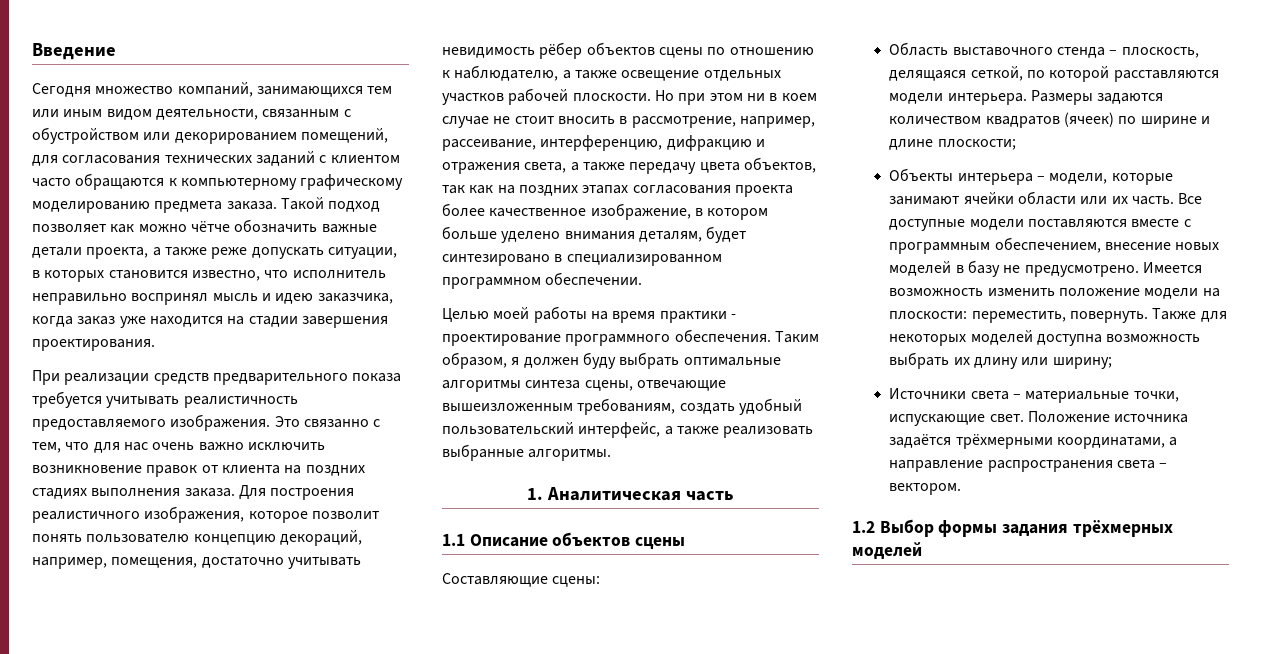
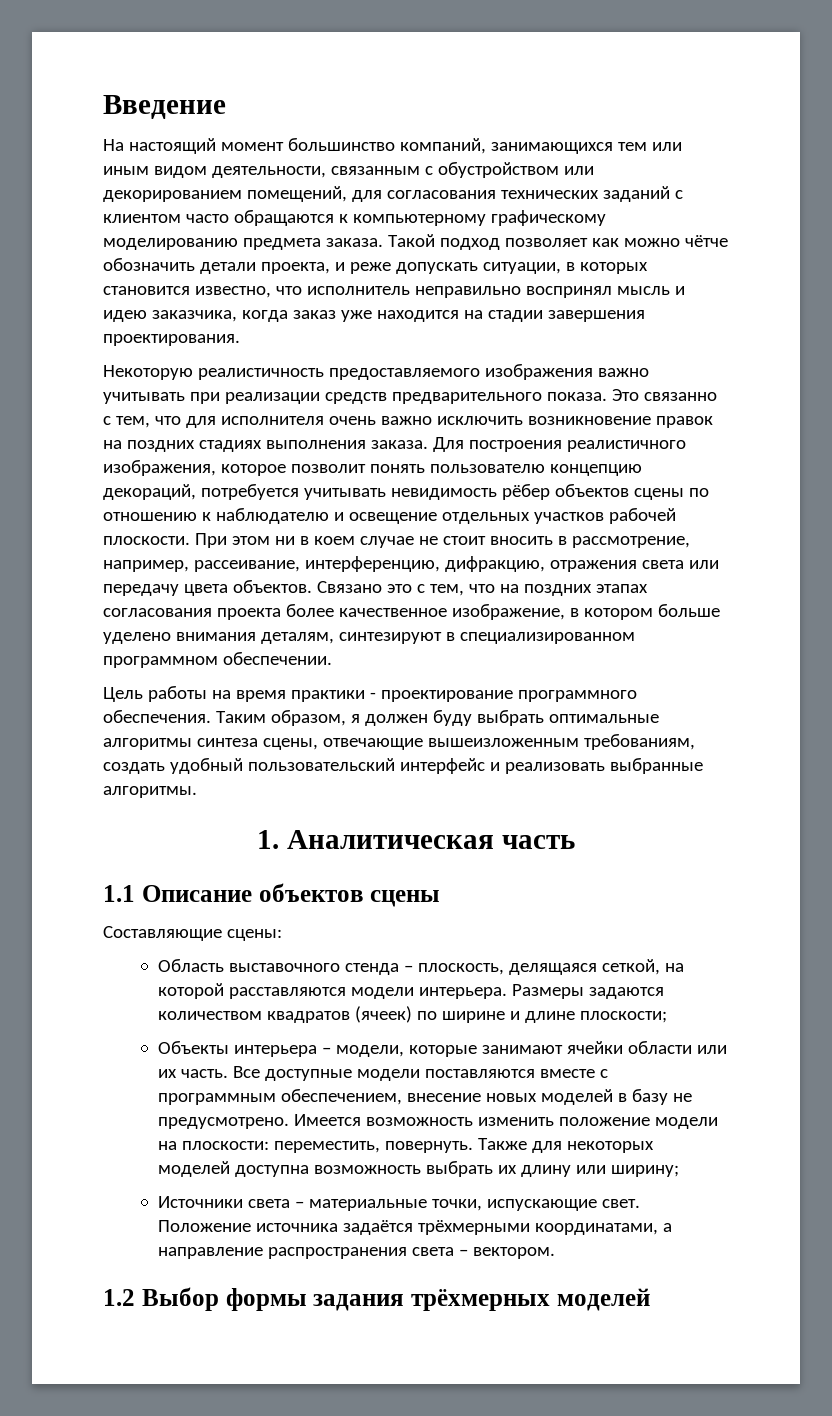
[32,83,174,97] Сегодня множество -> [103,138,395,154] На настоящий момент большинство
[321,224,377,233] важные -> (195, 264) none
[152,247,207,256] а также -> [334,262,345,271] и
[32,370,402,385] [32,391,298,408] [32,414,271,431] При реализации средств предварительного показа требуется учитывать реалистичность предоставляемого изображения. -> [103,364,649,380] [103,392,607,404] Некоторую реалистичность предоставляемого изображения важно учитывать при реализации средств предварительного показа.
[123,442,148,451] нас -> [220,416,324,425] исполнителя
[201,465,280,474] от клиента -> (713, 422) none
[32,557,284,569] например, помещения, достаточно -> [200,484,299,500] потребуется
[454,65,617,81] наблюдателю, а также -> [215,508,344,524] наблюдателю и
[654,90,706,105] Но при -> [194,533,227,548] При
[666,135,765,151] [442,157,816,174] [442,185,494,194] дифракцию и отражения света, а также передачу цвета объектов, так как -> [444,556,719,572] [103,580,495,596] дифракцию, отражения света или передачу цвета объектов. Связано это с тем, что
[706,226,747,243] [442,254,550,266] будет синтезировано -> [338,632,442,644] синтезируют
[442,307,530,323] Целью моей -> [103,687,143,702] Цель
[578,422,719,438] интерфейс, а также -> [399,758,500,774] интерфейс и
[1026,70,1045,78] по -> [665,963,685,972] на

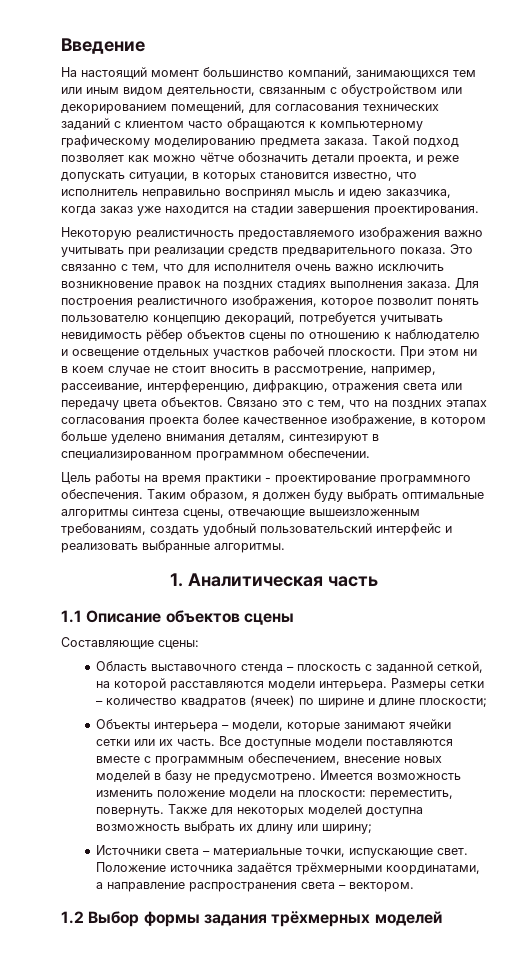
[418,963,598,975] плоскость, делящаяся -> [296,661,433,673] плоскость с заданной
[589,987,665,999] [158,1011,263,1020] задаются количеством -> [449,681,484,688] [95,698,177,705] сетки – количество
[628,1041,693,1054] области -> [95,739,130,746] сетки

